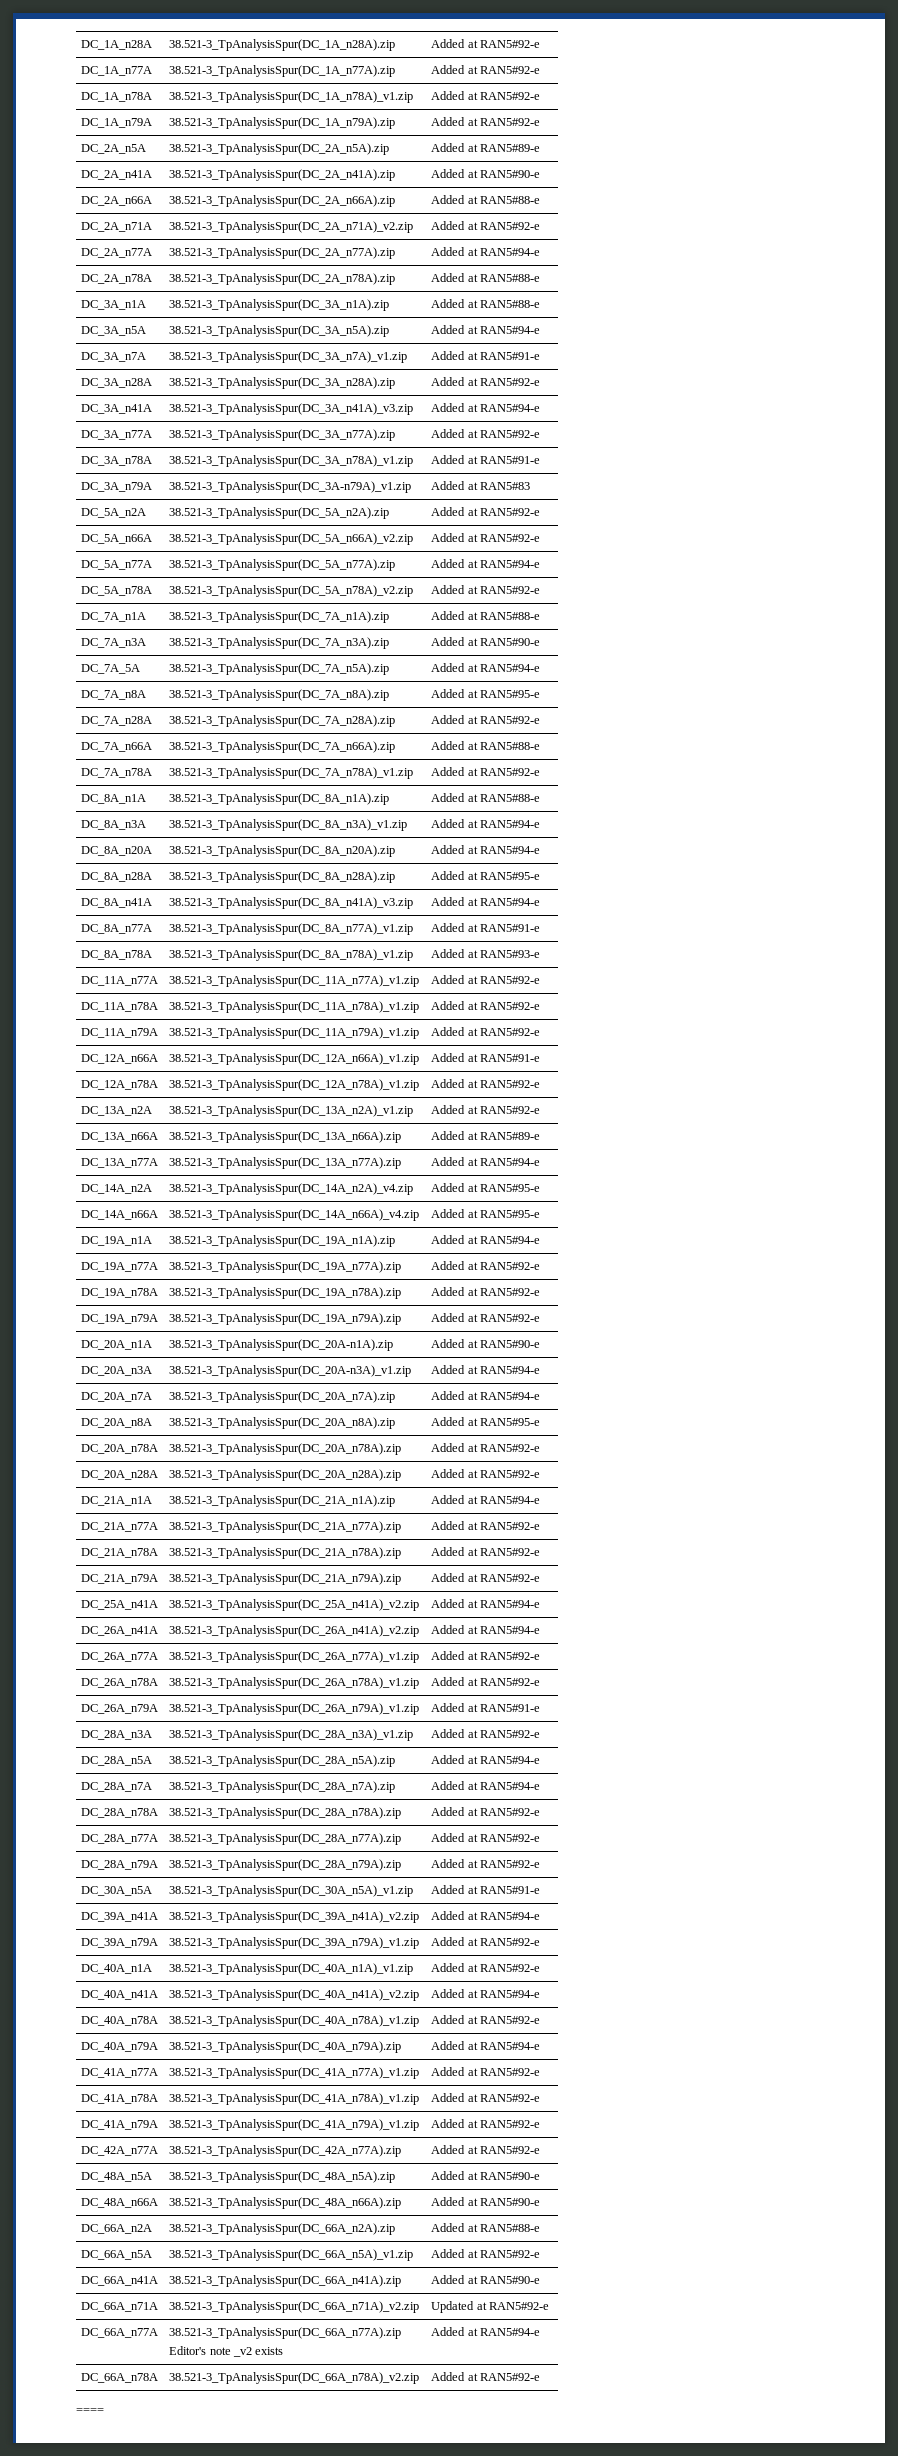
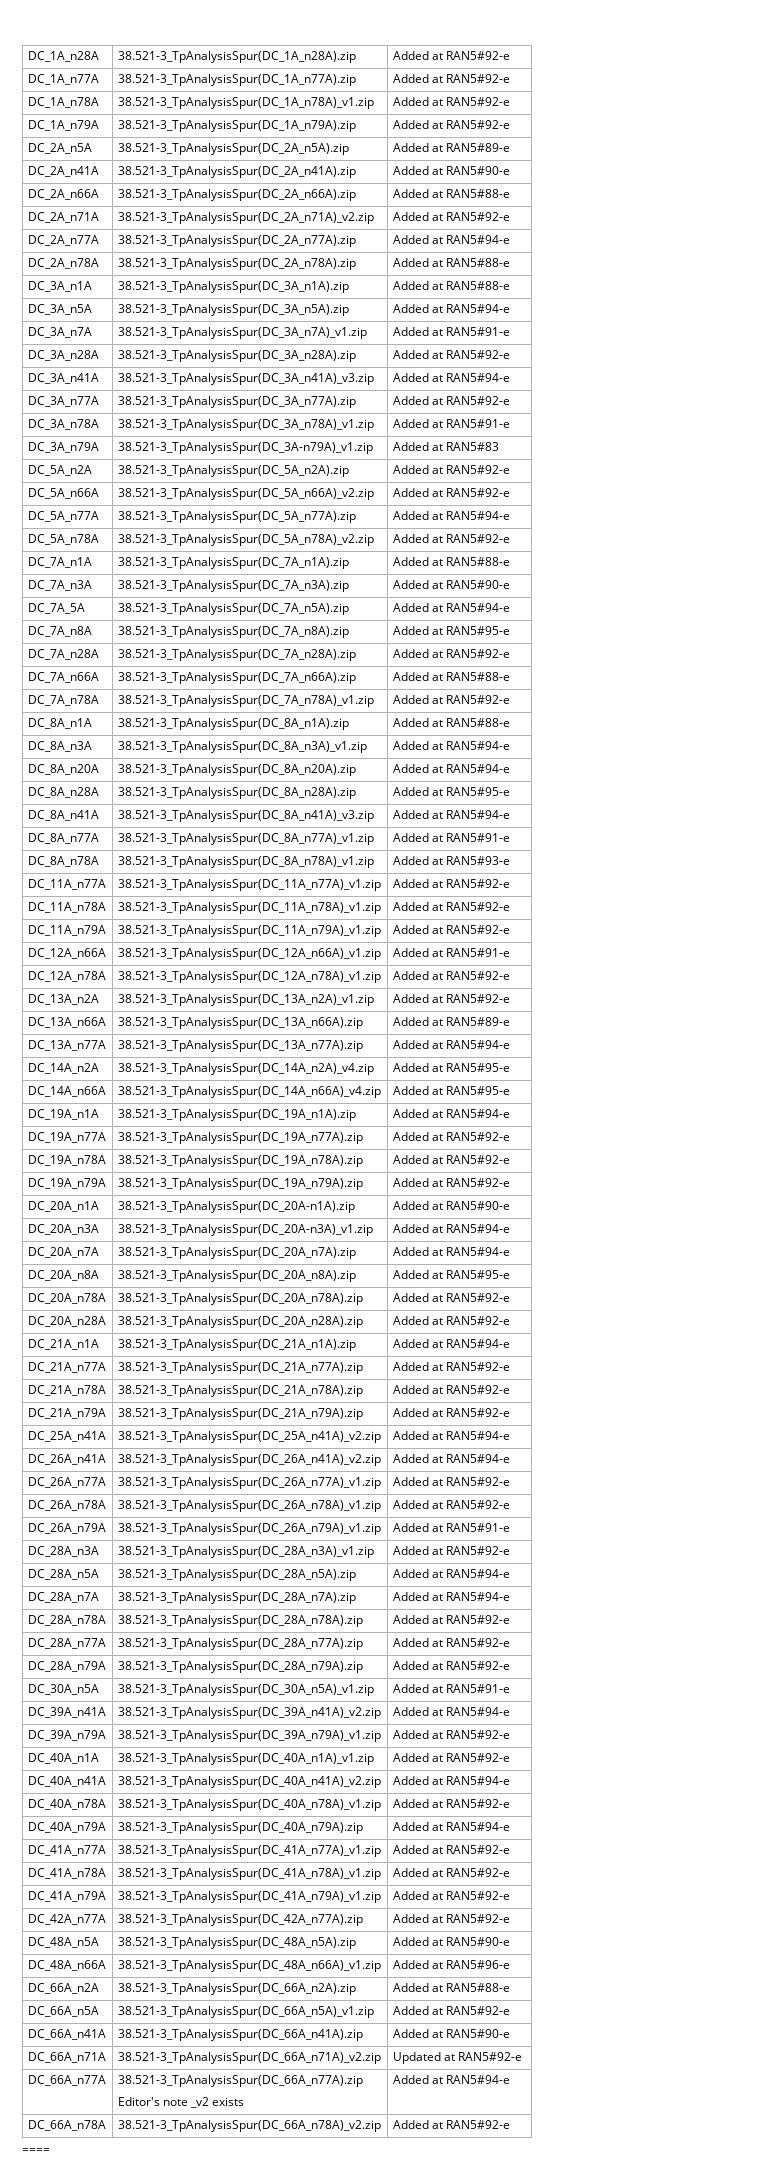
[169,2197,402,2209] [431,2197,541,2206] 38.521-3_TpAnalysisSpur(DC_48A_n66A).zip | Added at RAN5#90-e -> [117,1960,381,1972] [392,1960,510,1969] 38.521-3_TpAnalysisSpur(DC_48A_n66A)_v1.zip | Added at RAN5#96-e

